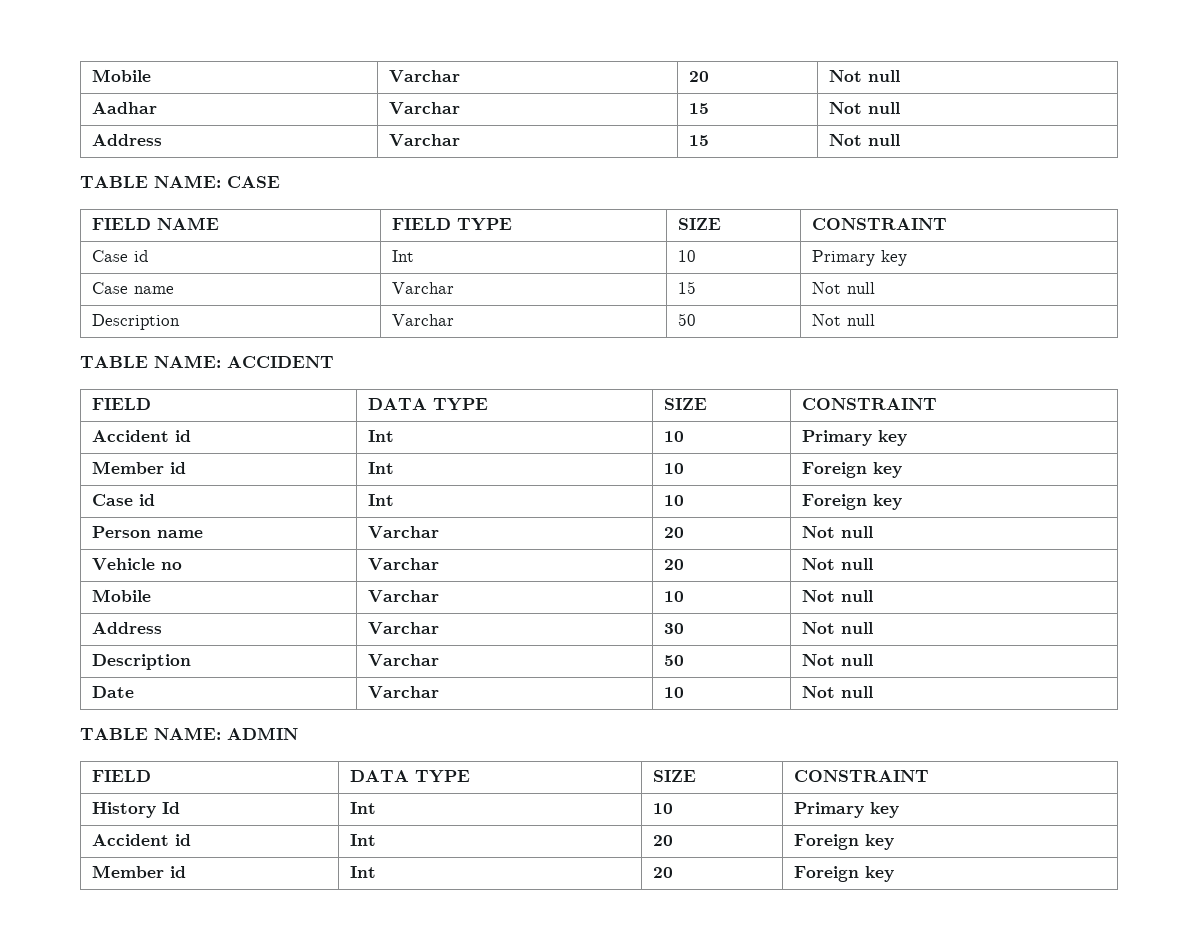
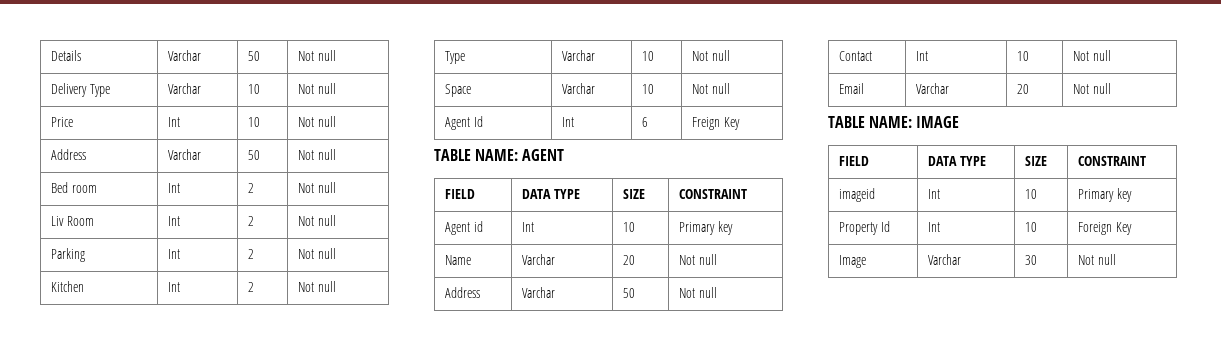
[91,69,151,82] [388,70,460,82] [688,71,709,82] [828,70,900,82] [91,102,157,114] [388,102,460,114] [688,103,709,114] [828,102,900,114] [91,134,162,146] [388,134,460,146] [688,135,709,146] [828,134,900,146] [80,175,280,188] [91,217,219,230] [391,218,512,231] [677,218,721,230] [811,218,947,230] [91,250,148,262] [391,250,414,262] [677,250,696,262] [811,250,907,266] [91,282,174,294] [391,282,454,294] [677,281,696,294] [811,282,875,294] [91,314,180,330] [391,314,454,326] [677,313,696,326] [811,314,875,326] [80,355,334,368] [91,398,151,410] [367,398,488,411] [663,398,707,410] [801,398,937,410] [91,430,191,442] [367,430,394,442] [663,431,684,442] [801,430,907,446] [91,461,186,474] [367,462,394,474] [663,463,684,474] [801,462,902,478] [91,494,155,506] [367,494,394,506] [663,495,684,506] [801,494,902,510] [91,526,203,538] [367,526,439,538] [663,527,684,538] [801,526,873,538] [91,558,182,570] [367,558,439,570] [663,559,684,570] [801,558,873,570] [91,589,151,602] [367,590,439,602] [663,591,684,602] [801,590,873,602] [91,622,162,634] [367,622,439,634] [663,623,684,634] [801,622,873,634] [91,654,191,670] [367,654,439,666] [663,655,684,666] [801,654,873,666] [91,686,134,698] [367,686,439,698] [663,687,684,698] [801,686,873,698] [80,727,298,740] [91,770,151,782] [349,770,470,783] [652,770,696,782] [793,770,929,782] [91,802,180,818] [349,802,376,814] [652,803,673,814] [793,802,899,818] [91,834,191,846] [349,834,376,846] [652,835,673,846] [793,834,894,850] [91,865,186,878] [349,866,376,878] [652,867,673,878] [793,866,894,882] Mobile | Varchar | 20 | Not null // Aadhar | Varchar | 15 | Not null // Address | Varchar | 15 | Not null // TABLE NAME: CASE // FIELD NAME | FIELD TYPE | SIZE | CONSTRAINT // Case id | Int | 10 | Primary key // Case name | Varchar | 15 | Not null // Description | Varchar | 50 | Not null // TABLE NAME: ACCIDENT // FIELD | DATA TYPE | SIZE | CONSTRAINT // Accident id | Int | 10 | Primary key // Member id | Int | 10 | Foreign key // Case id | Int | 10 | Foreign key // Person name | Varchar | 20 | Not null // Vehicle no | Varchar | 20 | Not null // Mobile | Varchar | 10 | Not null // Address | Varchar | 30 | Not null // Description | Varchar | 50 | Not null // Date | Varchar | 10 | Not null // TABLE NAME: ADMIN // FIELD | DATA TYPE | SIZE | CONSTRAINT // History Id | Int | 10 | Primary key // Accident id | Int | 20 | Foreign key // Member id | Int | 20 | Foreign key -> [51,50,82,61] [168,50,202,61] [248,51,261,61] [298,50,336,61] [51,83,110,97] [168,83,202,94] [248,84,261,94] [298,83,336,94] [51,117,74,127] [168,117,181,127] [248,117,261,127] [298,116,336,127] [51,149,87,160] [168,149,202,160] [248,150,261,160] [298,149,336,160] [51,182,97,193] [168,183,181,193] [248,183,255,193] [298,182,336,193] [51,216,94,226] [168,216,181,226] [248,216,255,226] [298,215,336,226] [51,248,86,262] [168,249,181,259] [248,249,255,259] [298,248,336,259] [51,281,85,292] [168,282,181,292] [248,282,255,292] [298,281,336,292] [445,51,466,64] [562,50,596,61] [642,51,655,61] [692,50,730,61] [445,84,472,97] [562,83,596,94] [642,84,655,94] [692,83,730,94] [445,116,483,130] [562,117,575,127] [642,117,649,127] [692,117,740,130] [434,149,565,161] [445,189,476,199] [522,189,580,199] [623,189,646,199] [679,189,748,199] [445,221,483,235] [522,222,535,232] [623,222,636,232] [679,221,733,235] [445,255,472,265] [522,254,556,265] [623,255,636,265] [679,254,717,265] [445,287,481,298] [522,287,556,298] [623,288,636,298] [679,287,717,298] [839,51,873,61] [916,51,929,61] [1017,51,1030,61] [1073,50,1111,61] [839,83,865,94] [916,83,950,94] [1017,84,1030,94] [1073,83,1111,94] [828,116,960,128] [839,156,870,166] [928,156,986,166] [1025,156,1048,166] [1078,156,1147,166] [839,188,876,202] [928,189,941,199] [1025,189,1038,199] [1078,188,1132,202] [839,221,890,235] [928,222,941,232] [1025,222,1038,232] [1078,222,1132,235] [839,255,867,268] [928,254,962,265] [1025,255,1038,265] [1078,254,1116,265] Details | Varchar | 50 | Not null // Delivery Type | Varchar | 10 | Not null // Price | Int | 10 | Not null // Address | Varchar | 50 | Not null // Bed room | Int | 2 | Not null // Liv Room | Int | 2 | Not null // Parking | Int | 2 | Not null // Kitchen | Int | 2 | Not null // Type | Varchar | 10 | Not null // Space | Varchar | 10 | Not null // Agent Id | Int | 6 | Freign Key // TABLE NAME: AGENT // FIELD | DATA TYPE | SIZE | CONSTRAINT // Agent id | Int | 10 | Primary key // Name | Varchar | 20 | Not null // Address | Varchar | 50 | Not null // Contact | Int | 10 | Not null // Email | Varchar | 20 | Not null // TABLE NAME: IMAGE // FIELD | DATA TYPE | SIZE | CONSTRAINT // imageid | Int | 10 | Primary key // Property Id | Int | 10 | Foreign Key // Image | Varchar | 30 | Not null

